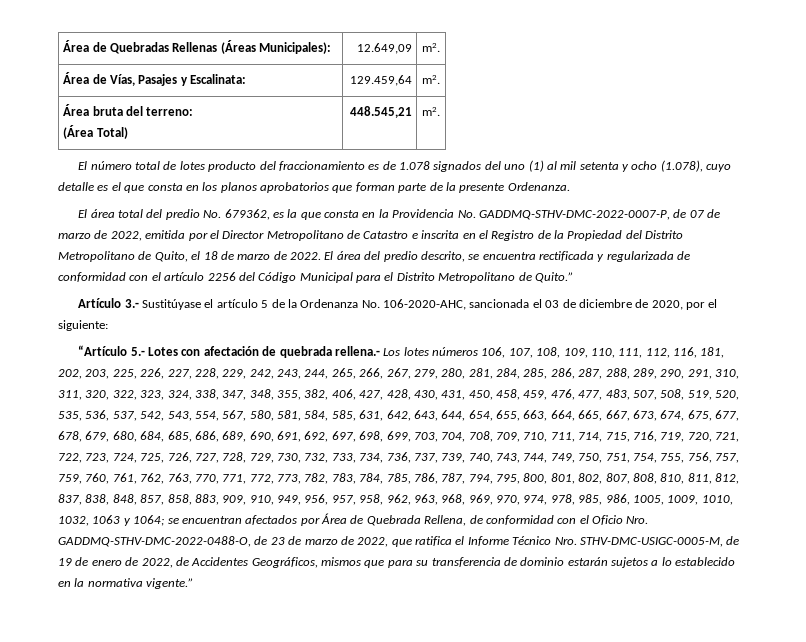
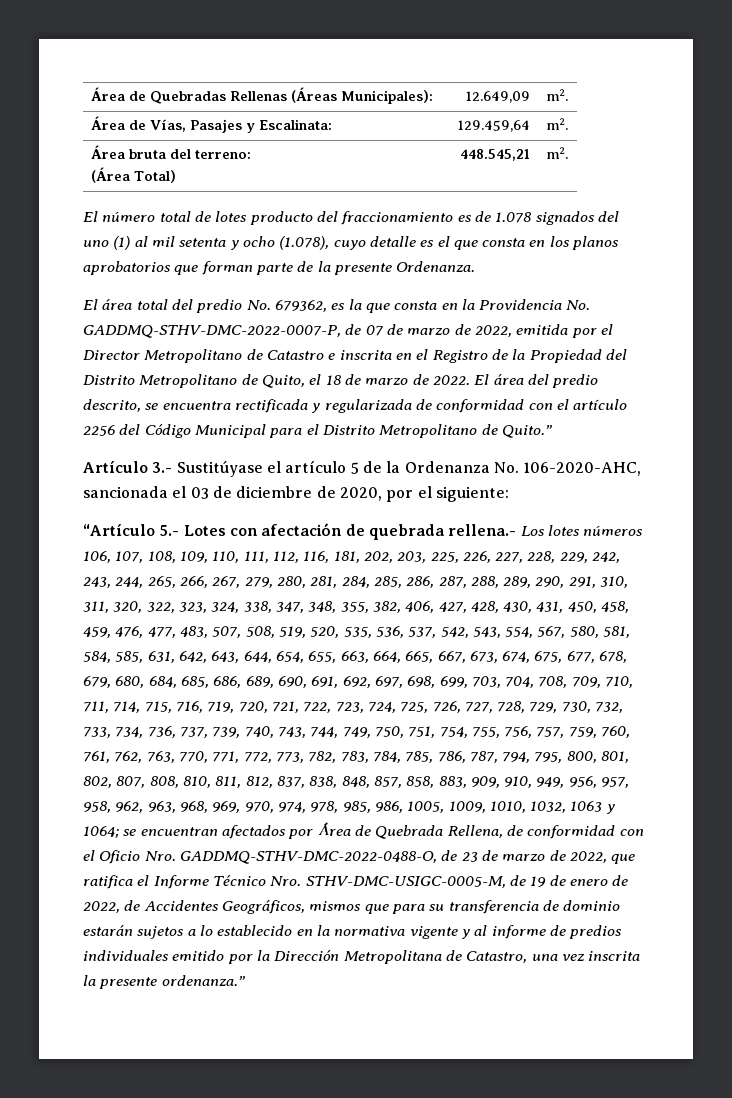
[146,578,194,589] vigente.” -> [409,925,623,939] [83,950,641,964] [83,975,245,989] vigente y al informe de predios individuales emitido por la Dirección Metropolitana de Catastro, una vez inscrita la presente ordenanza.”

